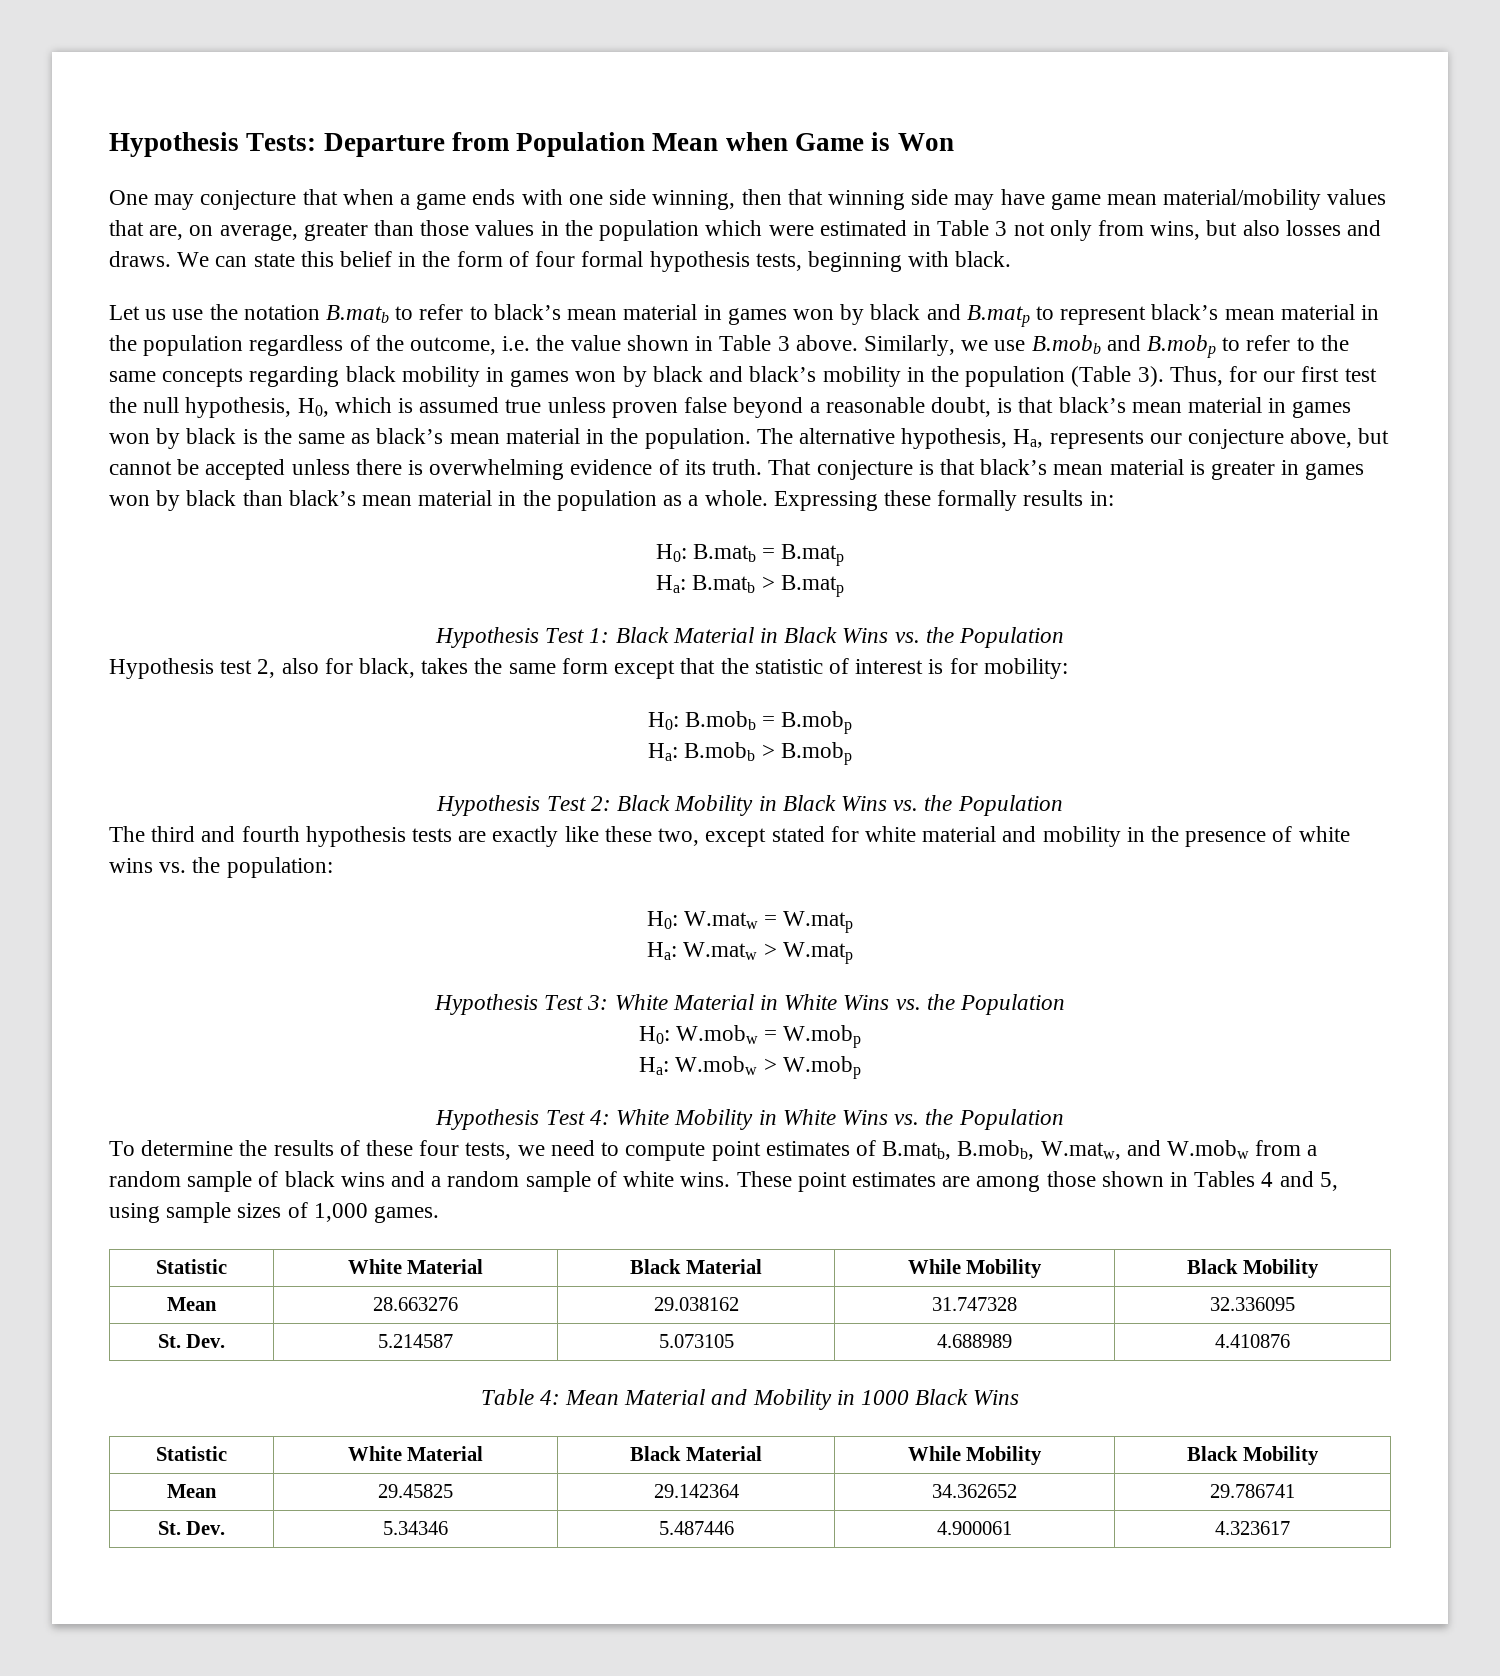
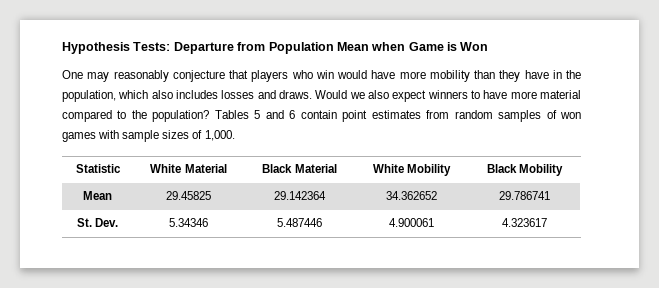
(195, 202) none -> [113,70,169,82] reasonably
[342,189,1387,210] [109,220,1382,241] [109,251,1012,272] [109,304,1380,327] [109,335,1349,358] [109,366,1377,387] [109,397,1352,418] [109,428,1390,449] [109,459,1365,480] [109,490,1114,511] [655,544,845,566] [656,575,844,597] [434,627,1065,648] [109,658,1068,679] [647,711,853,734] [648,742,852,765] [436,795,1063,816] [109,826,1350,847] [109,857,333,878] [646,911,854,933] [647,942,853,964] [433,994,1066,1015] [638,1025,862,1048] [639,1056,861,1079] [435,1109,1064,1130] [109,1140,1318,1161] [109,1171,1338,1192] [109,1203,160,1223] when a game ends with one side winning, then that winning side may have game mean material/mobility values that are, on average, greater than those values in the population which were estimated in Table 3 not only from wins, but also losses and draws. We can state this belief in the form of four formal hypothesis tests, beginning with black. // Let us use the notation B.matb to refer to black’s mean material in games won by black and B.matp to represent black’s mean material in the population regardless of the outcome, i.e. the value shown in Table 3 above. Similarly, we use B.mobb and B.mobp to refer to the same concepts regarding black mobility in games won by black and black’s mobility in the population (Table 3). Thus, for our first test the null hypothesis, H0, which is assumed true unless proven false beyond a reasonable doubt, is that black’s mean material in games won by black is the same as black’s mean material in the population. The alternative hypothesis, Ha, represents our conjecture above, but cannot be accepted unless there is overwhelming evidence of its truth. That conjecture is that black’s mean material is greater in games won by black than black’s mean material in the population as a whole. Expressing these formally results in: // H0: B.matb = B.matp // Ha: B.matb > B.matp // Hypothesis Test 1: Black Material in Black Wins vs. the Population // Hypothesis test 2, also for black, takes the same form except that the statistic of interest is for mobility: // H0: B.mobb = B.mobp // Ha: B.mobb > B.mobp // Hypothesis Test 2: Black Mobility in Black Wins vs. the Population // The third and fourth hypothesis tests are exactly like these two, except stated for white material and mobility in the presence of white wins vs. the population: // H0: W.matw = W.matp // Ha: W.matw > W.matp // Hypothesis Test 3: White Material in White Wins vs. the Population // H0: W.mobw = W.mobp // Ha: W.mobw > W.mobp // Hypothesis Test 4: White Mobility in White Wins vs. the Population // To determine the results of these four tests, we need to compute point estimates of B.matb, B.mobb, W.matw, and W.mobw from a random sample of black wins and a random sample of white wins. These point estimates are among those shown in Tables 4 and 5, using -> [251,70,581,82] [62,90,581,102] [62,110,581,122] [62,130,120,142] players who win would have more mobility than they have in the population, which also includes losses and draws. Would we also expect winners to have more material compared to the population? Tables 5 and 6 contain point estimates from random samples of won games with
[313,1203,440,1223] [156,1259,227,1274] [347,1259,484,1274] [630,1259,762,1274] [907,1259,1043,1278] [1187,1259,1319,1278] [167,1297,217,1311] [373,1297,458,1311] [653,1297,739,1311] [932,1297,1017,1311] [1210,1297,1295,1311] [157,1334,226,1348] [378,1334,453,1348] [658,1334,734,1348] [937,1334,1012,1348] [1215,1334,1290,1348] [480,1389,1020,1410] [156,1446,227,1461] [347,1446,484,1461] [630,1446,762,1461] [907,1446,961,1461] 1,000 games. // Statistic | White Material | Black Material | While Mobility | Black Mobility // Mean | 28.663276 | 29.038162 | 31.747328 | 32.336095 // St. Dev. | 5.214587 | 5.073105 | 4.688989 | 4.410876 // Table 4: Mean Material and Mobility in 1000 Black Wins // Statistic | White Material | Black Material | While -> [204,130,235,141] [75,164,121,173] [150,164,227,173] [262,164,337,173] [372,164,404,173] 1,000. // Statistic | White Material | Black Material | White

